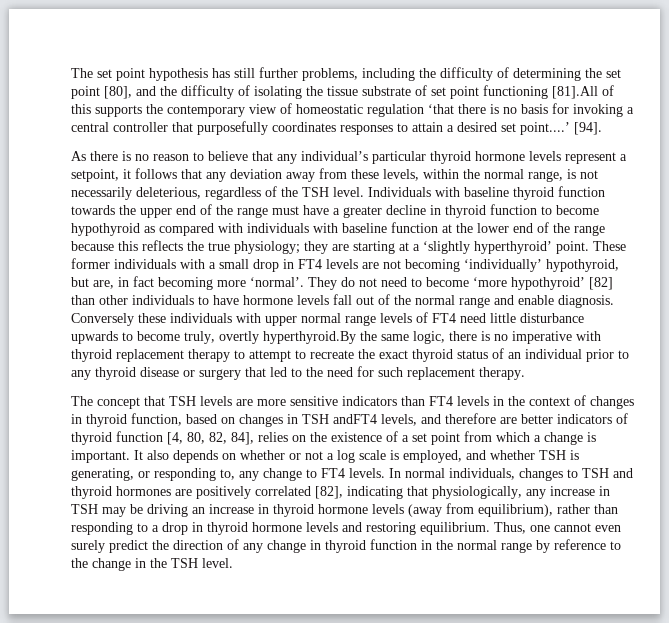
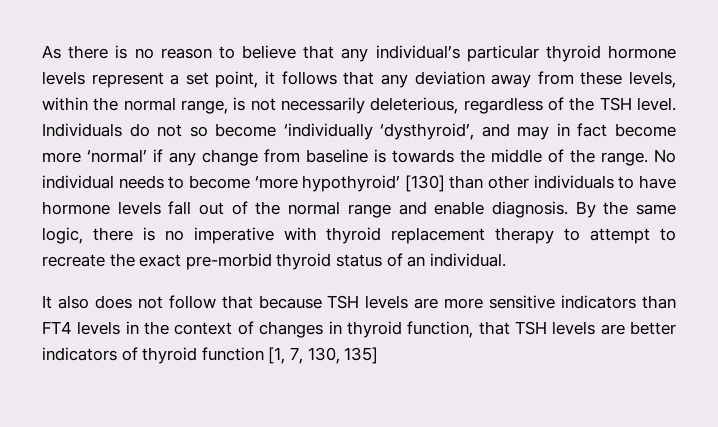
[71,67,621,81] [71,85,614,99] [71,103,634,117] [71,121,602,135] The set point hypothesis has still further problems, including the difficulty of determining the set point [80], and the difficulty of isolating the tissue substrate of set point functioning [81].All of this supports the contemporary view of homeostatic regulation ‘that there is no basis for invoking a central controller that purposefully coordinates responses to attain a desired set point....’ [94]. // -> (42, 52) none
[71,169,119,182] setpoint, -> [185,71,259,88] set point,
[435,186,605,200] [71,204,599,218] [71,222,605,236] [71,240,626,254] [71,258,619,272] [71,276,407,290] with baseline thyroid function towards the upper end of the range must have a greater decline in thyroid function to become hypothyroid as compared with individuals with baseline function at the lower end of the range because this reflects the true physiology; they are starting at a ‘slightly hyperthyroid’ point. These former individuals with a small drop in FT4 levels are not becoming ‘individually’ hypothyroid, but are, in fact becoming more ‘normal’. They do not need -> [129,123,676,140] [42,149,676,166] [42,175,164,189] do not so become ‘individually ‘dysthyroid’, and may in fact become more ‘normal’ if any change from baseline is towards the middle of the range. No individual needs
[589,277,613,290] [82] -> [404,175,445,192] [130]
[71,312,584,326] [71,331,356,344] Conversely these individuals with upper normal range levels of FT4 need little disturbance upwards to become truly, overtly hyperthyroid.By -> [575,201,596,218] By
(408, 354) none -> [185,253,272,270] pre-morbid
[525,349,629,362] [71,366,525,380] [71,396,165,409] individual prior to any thyroid disease or surgery that led to the need for such replacement therapy. // The concept that -> [429,253,506,267] [42,295,322,309] individual. // It also does not follow that because
[186,413,496,427] based on changes in TSH andFT4 levels, and therefore -> [478,321,596,335] that TSH levels
[167,431,596,445] [71,450,579,463] [71,468,633,481] [71,486,610,499] [71,503,618,517] [71,522,621,535] [71,539,621,553] [71,558,233,571] [4, 80, 82, 84], relies on the existence of a set point from which a change is important. It also depends on whether or not a log scale is employed, and whether TSH is generating, or responding to, any change to FT4 levels. In normal individuals, changes to TSH and thyroid hormones are positively correlated [82], indicating that physiologically, any increase in TSH may be driving an increase in thyroid hormone levels (away from equilibrium), rather than responding to a drop in thyroid hormone levels and restoring equilibrium. Thus, one cannot even surely predict the direction of any change in thyroid function in the normal range by reference to the change in the TSH level. -> [268,347,379,364] [1, 7, 130, 135]

